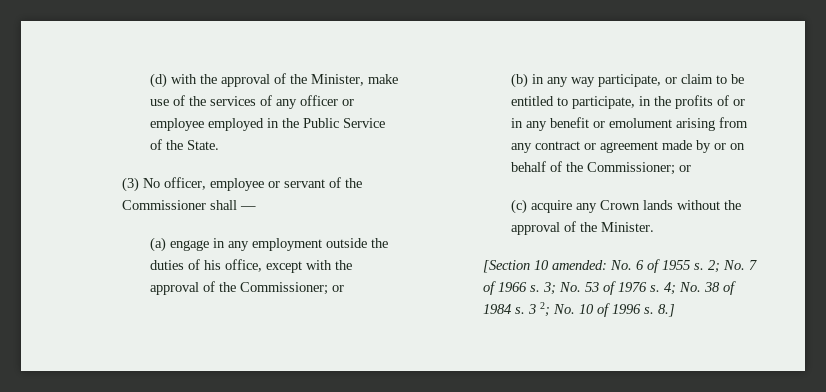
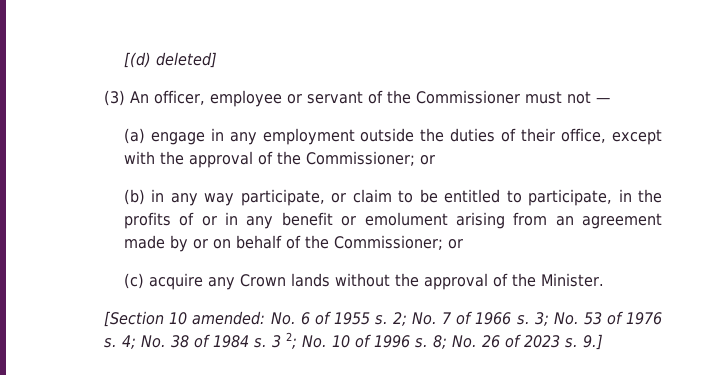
[150,73,399,88] [150,95,355,109] [150,118,386,131] [150,139,220,150] (d) with the approval of the Minister, make use of the services of any officer or employee employed in the Public Service of the State. -> [123,52,217,68] [(d) deleted]
[143,178,161,188] No -> [130,91,150,103] An
[210,200,238,210] shall -> [525,91,592,104] must not
[204,260,222,270] his -> [521,128,556,142] their
[511,141,597,153] any contract or -> [555,216,574,226] an
[658,304,676,317] 8.] -> [433,334,604,350] 8; No. 26 of 2023 s. 9.]

